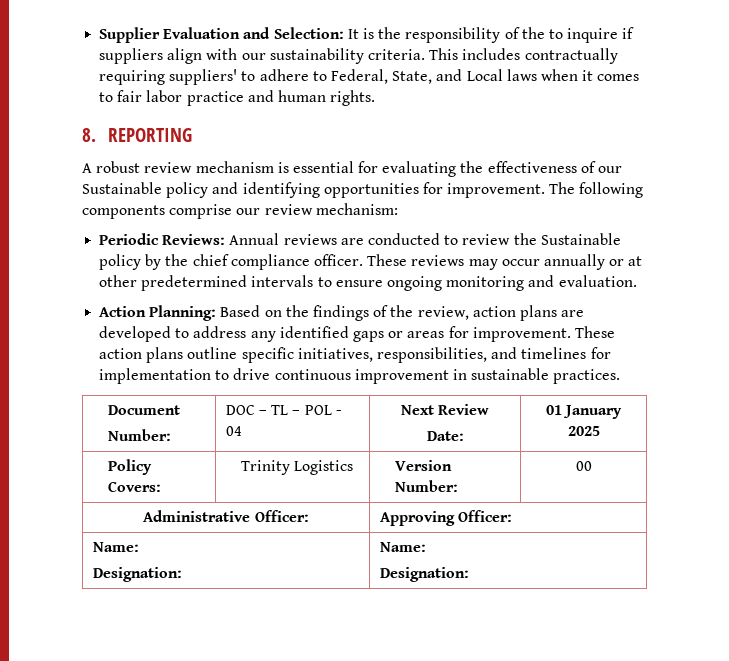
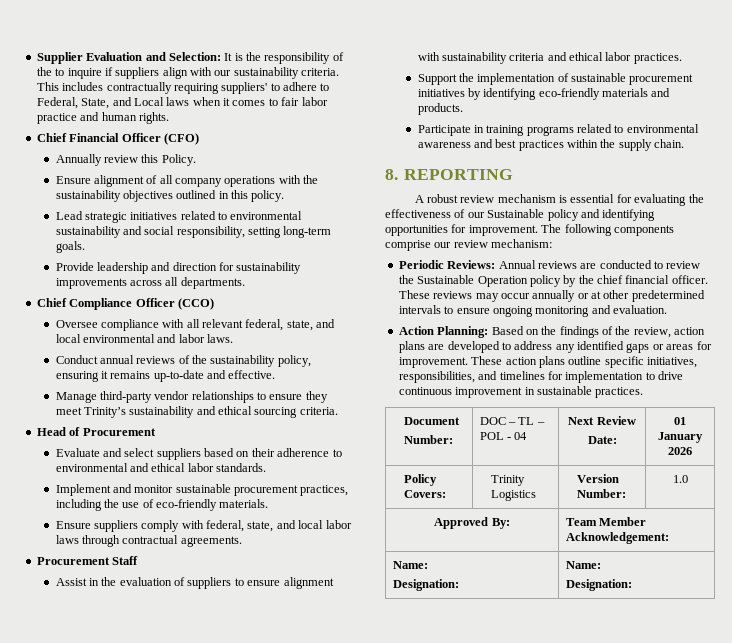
(376, 98) none -> [36,133,199,145] [55,154,196,166] [55,175,319,187] [55,190,285,202] [55,211,303,223] [55,226,332,238] [55,241,85,253] [55,262,302,274] [55,277,245,289] [36,298,214,310] [55,319,336,331] [55,334,234,343] [55,355,311,367] [55,370,276,382] [55,391,328,403] [55,406,338,418] [36,427,156,436] [55,448,342,460] [55,463,267,472] [55,484,349,496] [55,499,269,511] [55,520,352,532] [55,535,242,547] [36,556,139,565] [55,577,334,589] [417,52,682,64] [417,73,694,85] [417,88,671,100] [417,103,463,115] [417,124,699,136] [417,139,685,151] // Chief Financial Officer (CFO) // Annually review this Policy. // Ensure alignment of all company operations with the sustainability objectives outlined in this policy. // Lead strategic initiatives related to environmental sustainability and social responsibility, setting long-term goals. // Provide leadership and direction for sustainability improvements across all departments. // Chief Compliance Officer (CCO) // Oversee compliance with all relevant federal, state, and local environmental and labor laws. // Conduct annual reviews of the sustainability policy, ensuring it remains up-to-date and effective. // Manage third-party vendor relationships to ensure they meet Trinity’s sustainability and ethical sourcing criteria. // Head of Procurement // Evaluate and select suppliers based on their adherence to environmental and ethical labor standards. // Implement and monitor sustainable procurement practices, including the use of eco-friendly materials. // Ensure suppliers comply with federal, state, and local labor laws through contractual agreements. // Procurement Staff // Assist in the evaluation of suppliers to ensure alignment with sustainability criteria and ethical labor practices. // Support the implementation of sustainable procurement initiatives by identifying eco-friendly materials and products. // Participate in training programs related to environmental awareness and best practices within the supply chain.
(621, 239) none -> [477,276,528,287] Operation
[230,254,310,270] compliance -> [625,275,670,284] financial
[567,426,600,436] 2025 -> [668,447,692,455] 2026
[575,461,592,471] [143,510,309,522] [379,510,512,526] 00 // Administrative Officer: | Approving Officer: -> [672,475,688,483] [434,517,510,529] [565,517,646,526] [565,532,669,544] 1.0 // Approved By: | Team Member Acknowledgement:

